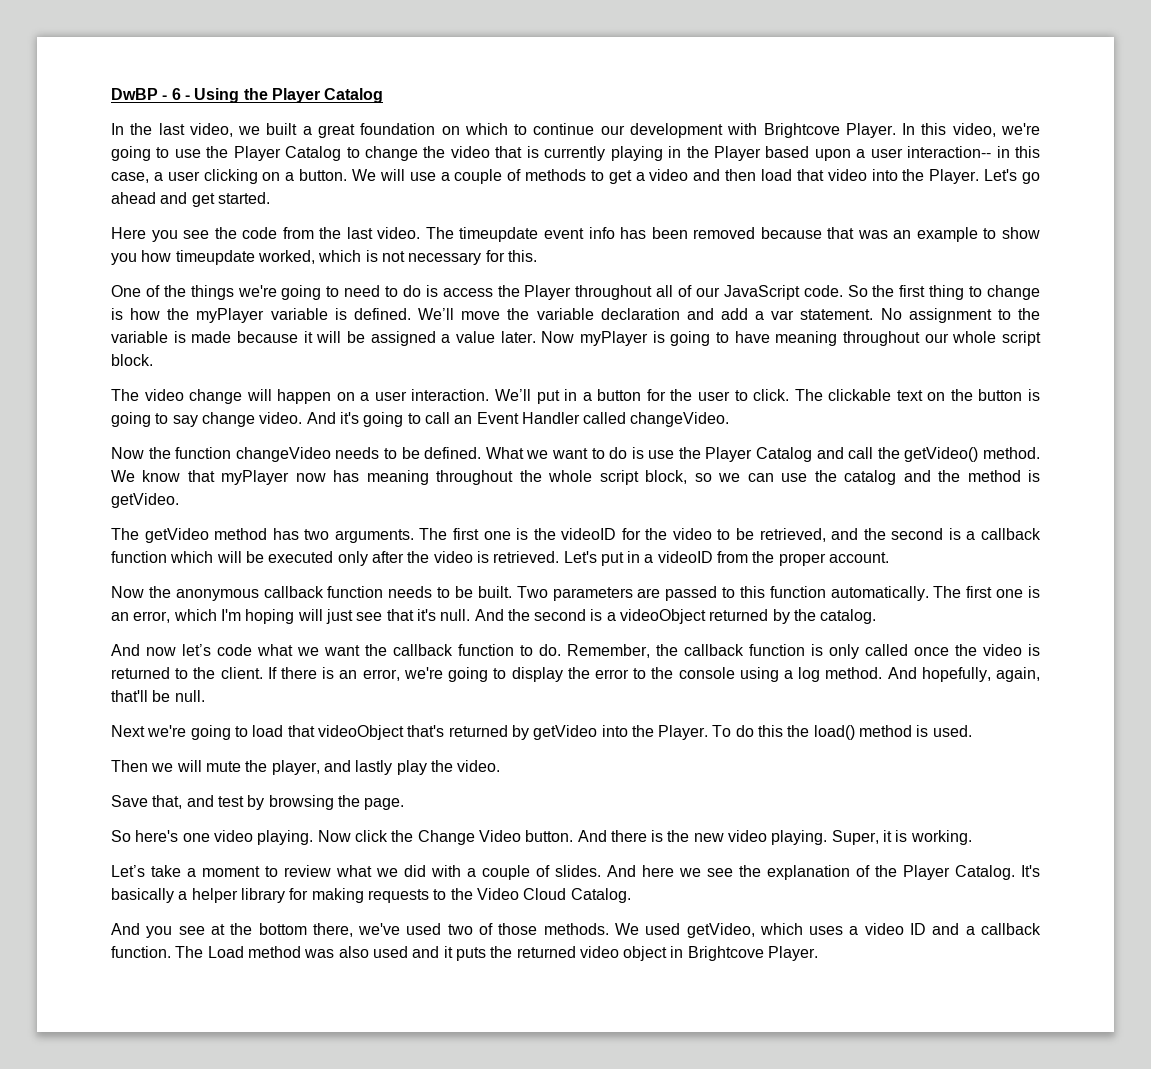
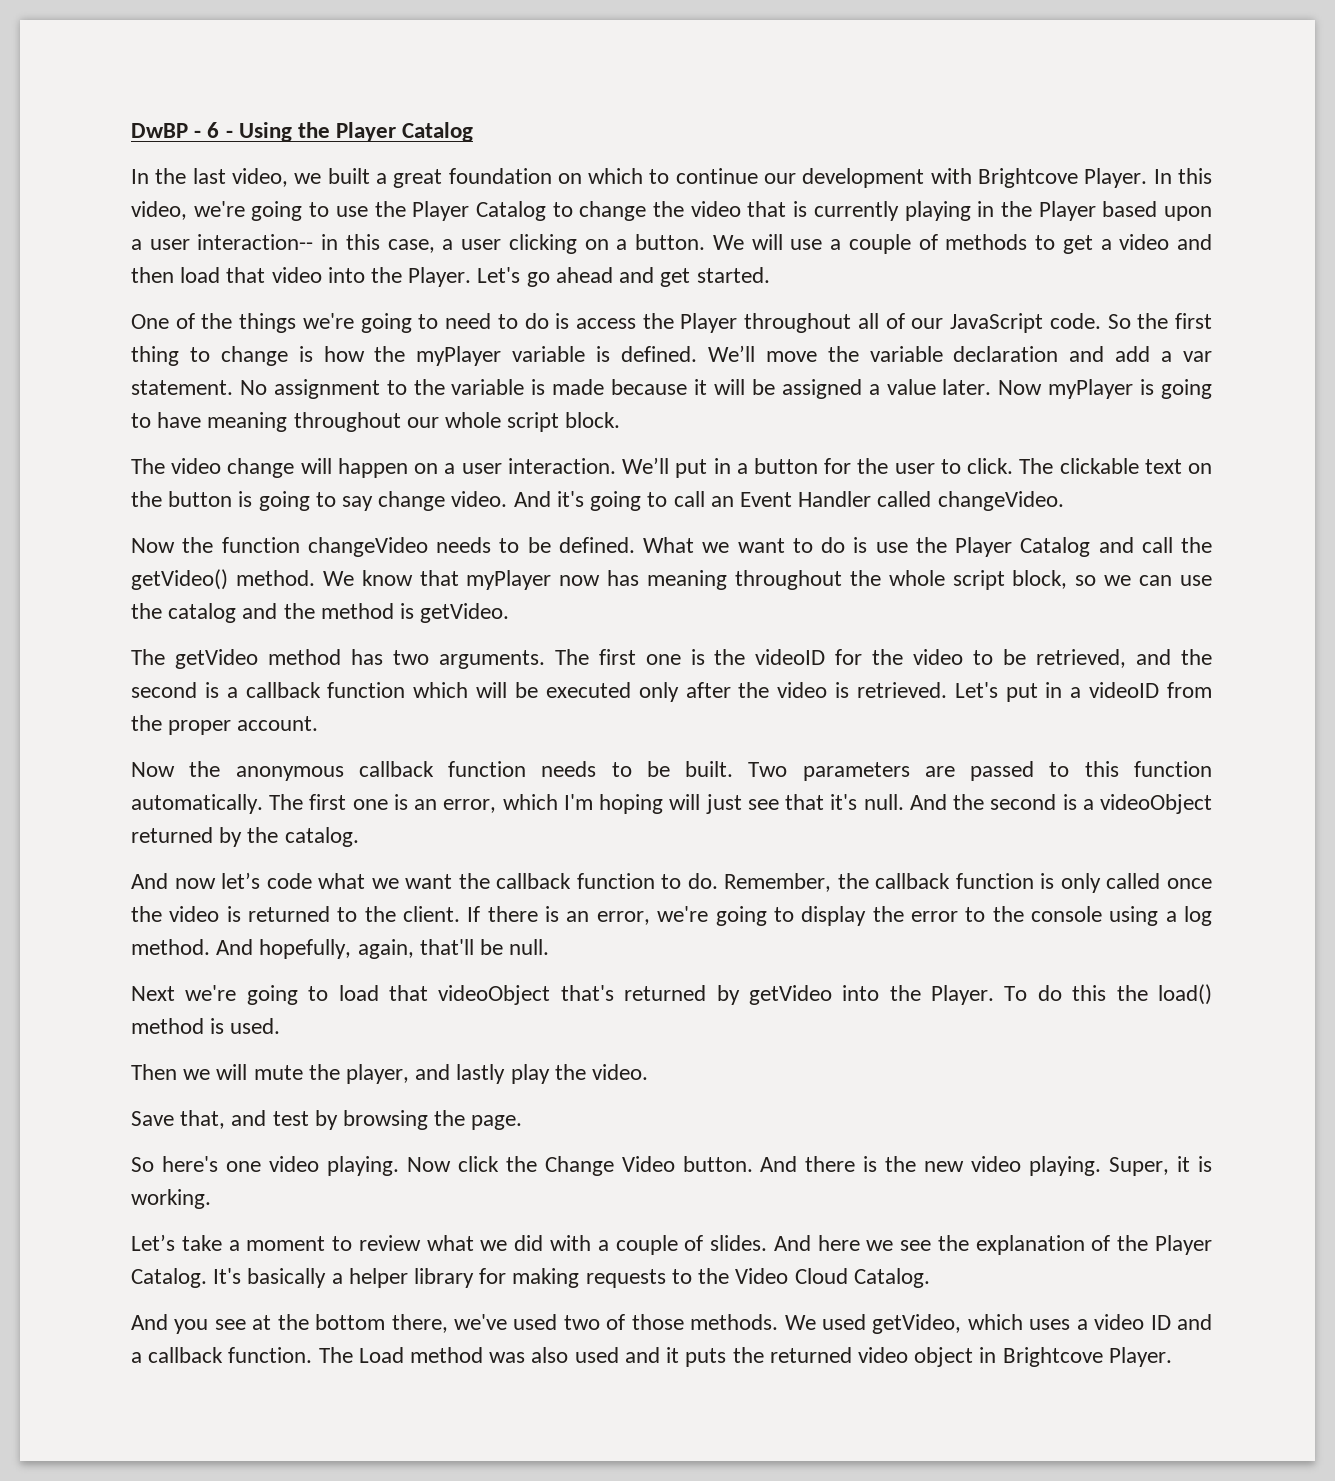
[111,227,1040,242] [111,250,537,265] // Here you see the code from the last video. The timeupdate event info has been removed because that was an example to show you how timeupdate worked, which is not necessary for this. -> (770, 275) none

